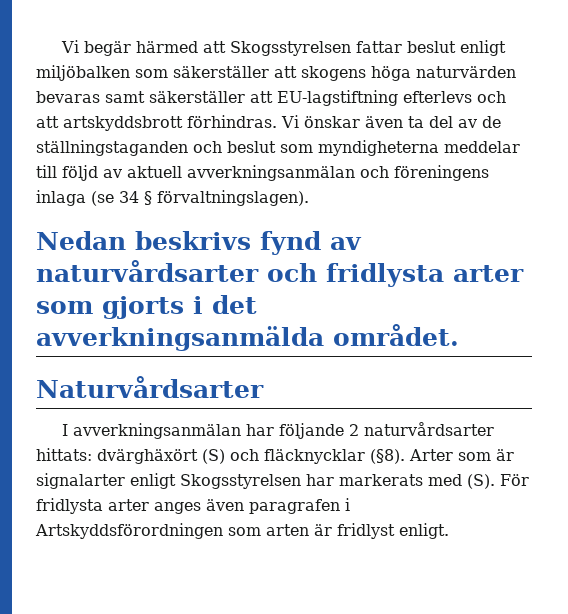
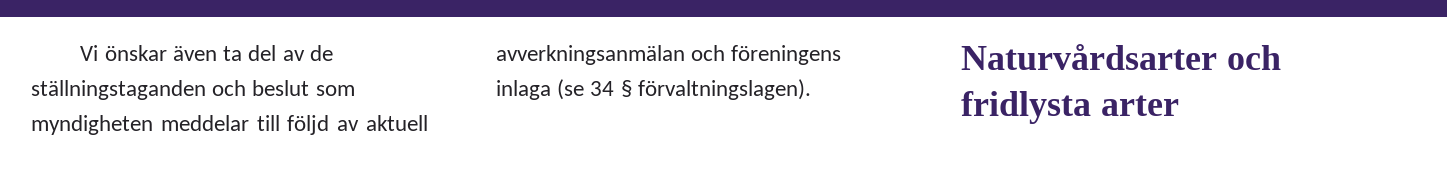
[60,40,506,56] [36,65,516,81] [36,90,506,106] [36,115,299,131] Vi begär härmed att Skogsstyrelsen fattar beslut enligt miljöbalken som säkerställer att skogens höga naturvärden bevaras samt säkerställer att EU-lagstiftning efterlevs och att artskyddsbrott förhindras. Vi -> [80,45,99,61] Vi
[318,140,439,156] myndigheterna -> [31,115,153,135] myndigheten
[36,231,362,255] [36,260,524,287] [36,295,257,319] [36,324,459,351] [36,376,264,398] [61,422,494,439] [36,448,514,464] [36,473,529,489] [36,498,350,514] [35,523,449,539] Nedan beskrivs fynd av naturvårdsarter och fridlysta arter som gjorts i det avverkningsanmälda området. // Naturvårdsarter // I avverkningsanmälan har följande 2 naturvårdsarter hittats: dvärghäxört (S) och fläcknycklar (§8). Arter som är signalarter enligt Skogsstyrelsen har markerats med (S). För fridlysta arter anges även paragrafen i Artskyddsförordningen som arten är fridlyst enligt. -> [961,44,1281,70] [961,91,1179,124] Naturvårdsarter och fridlysta arter

